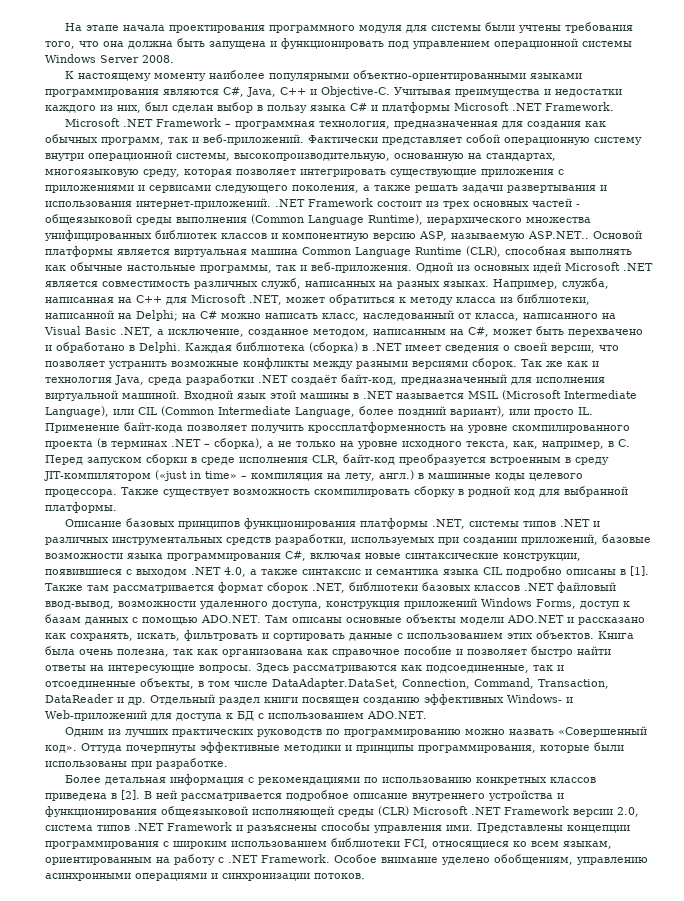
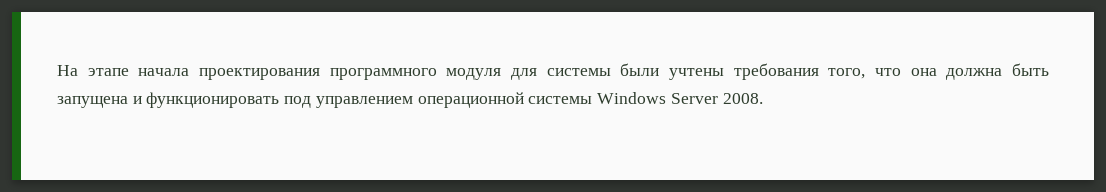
[64,70,582,81] [45,86,622,97] [45,102,614,113] [64,118,606,129] [45,134,642,145] [45,150,556,161] [45,169,564,177] [45,185,607,193] [45,198,580,209] [45,214,591,225] [45,230,642,241] [45,246,632,257] [45,262,653,273] [45,278,609,289] [45,294,590,305] [45,310,616,321] [44,326,643,337] [45,342,619,353] [45,358,599,369] [45,374,605,385] [45,390,637,401] [45,406,593,417] [45,422,630,433] [45,438,630,449] [45,454,609,465] [44,470,583,481] [45,486,628,497] [45,502,117,513] [64,518,600,529] [45,534,651,545] [45,551,581,561] [45,566,649,577] [45,582,616,593] [45,598,630,609] [45,614,645,625] [45,630,634,641] [45,646,611,657] [45,663,564,673] [45,678,609,689] [45,694,573,705] [45,710,427,721] [64,726,647,737] [45,742,624,753] [45,758,228,769] [64,774,596,785] [45,790,564,801] [45,806,639,817] [45,822,630,833] [45,838,612,849] [45,854,648,865] [45,873,365,881] // К настоящему моменту наиболее популярными объектно-ориентированными языками программирования являются C#, Java, C++ и Objective-C. Учитывая преимущества и недостатки каждого из них, был сделан выбор в пользу языка C# и платформы Microsoft .NET Framework. // Microsoft .NET Framework – программная технология, предназначенная для создания как обычных программ, так и веб-приложений. Фактически представляет собой операционную систему внутри операционной системы, высокопроизводительную, основанную на стандартах, многоязыковую среду, которая позволяет интегрировать существующие приложения с приложениями и сервисами следующего поколения, а также решать задачи развертывания и использования интернет-приложений. .NET Framework состоит из трех основных частей - общеязыковой среды выполнения (Common Language Runtime), иерархического множества унифицированных библиотек классов и компонентную версию ASP, называемую ASP.NET.. Основой платформы является виртуальная машина Common Language Runtime (CLR), способная выполнять как обычные настольные программы, так и веб-приложения. Одной из основных идей Microsoft .NET является совместимость различных служб, написанных на разных языках. Например, служба, написанная на C++ для Microsoft .NET, может обратиться к методу класса из библиотеки, написанной на Delphi; на C# можно написать класс, наследованный от класса, написанного на Visual Basic .NET, а исключение, созданное методом, написанным на C#, может быть перехвачено и обработано в Delphi. Каждая библиотека (сборка) в .NET имеет сведения о своей версии, что позволяет устранить возможные конфликты между разными версиями сборок. Так же как и технология Java, среда разработки .NET создаёт байт-код, предназначенный для исполнения виртуальной машиной. Входной язык этой машины в .NET называется MSIL (Microsoft Intermediate Language), или CIL (Common Intermediate Language, более поздний вариант), или просто IL. Применение байт-кода позволяет получить кроссплатформенность на уровне скомпилированного проекта (в терминах .NET – сборка), а не только на уровне исходного текста, как, например, в С. Перед запуском сборки в среде исполнения CLR, байт-код преобразуется встроенным в среду JIT-компилятором («just in time» – компиляция на лету, англ.) в машинные коды целевого процессора. Также существует возможность скомпилировать сборку в родной код для выбранной платформы. // Описание базовых принципов функционирования платформы .NET, системы типов .NET и различных инструментальных средств разработки, используемых при создании приложений, базовые возможности языка программирования С#, включая новые синтаксические конструкции, появившиеся с выходом .NET 4.0, а также синтаксис и семантика языка CIL подробно описаны в [1]. Также там рассматривается формат сборок .NET, библиотеки базовых классов .NET файловый ввод-вывод, возможности удаленного доступа, конструкция приложений Windows Forms, доступ к базам данных с помощью ADO.NET. Там описаны основные объекты модели ADO.NET и рассказано как сохранять, искать, фильтровать и сортировать данные с использованием этих объектов. Книга была очень полезна, так как организована как справочное пособие и позволяет быстро найти ответы на интересующие вопросы. Здесь рассматриваются как подсоединенные, так и отсоединенные объекты, в том числе DataAdapter.DataSet, Connection, Command, Transaction, DataReader и др. Отдельный раздел книги посвящен созданию эффективных Windows- и Web-приложений для доступа к БД с использованием ADO.NET. // Одним из лучших практических руководств по программированию можно назвать «Совершенный код». Оттуда почерпнуты эффективные методики и принципы программирования, которые были использованы при разработке. // Более детальная информация с рекомендациями по использованию конкретных классов приведена в [2]. В ней рассматривается подробное описание внутреннего устройства и функционирования общеязыковой исполняющей среды (CLR) Microsoft .NET Framework версии 2.0, система типов .NET Framework и разъяснены способы управления ими. Представлены концепции программирования с широким использованием библиотеки FCI, относящиеся ко всем языкам, ориентированным на работу с .NET Framework. Особое внимание уделено обобщениям, управлению асинхронными операциями и синхронизации потоков. -> (763, 98) none

